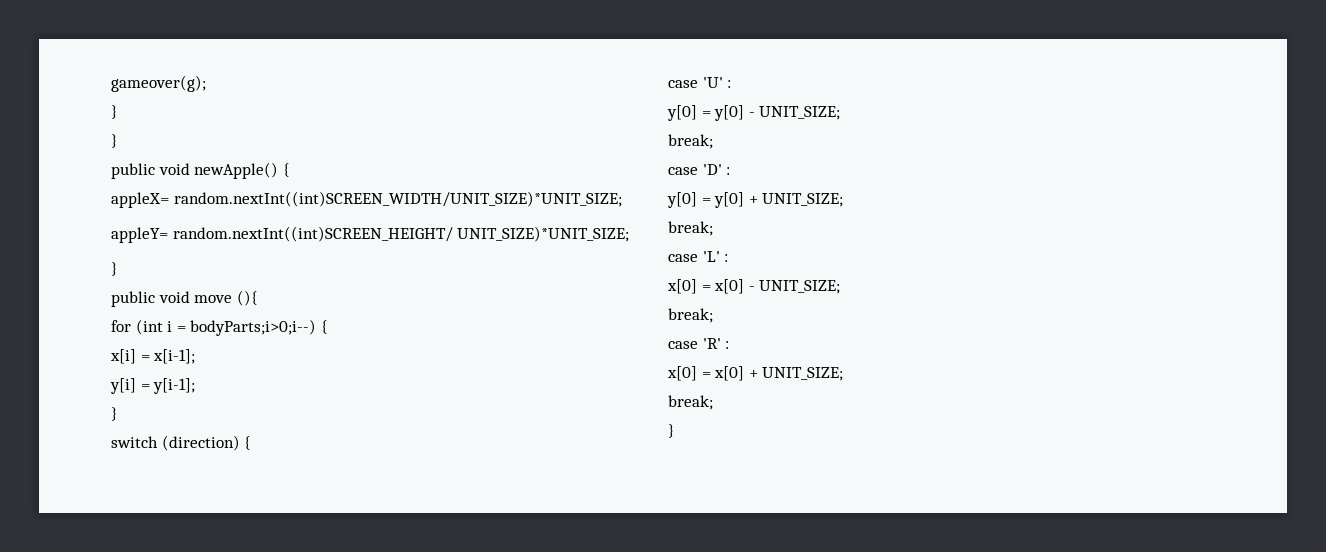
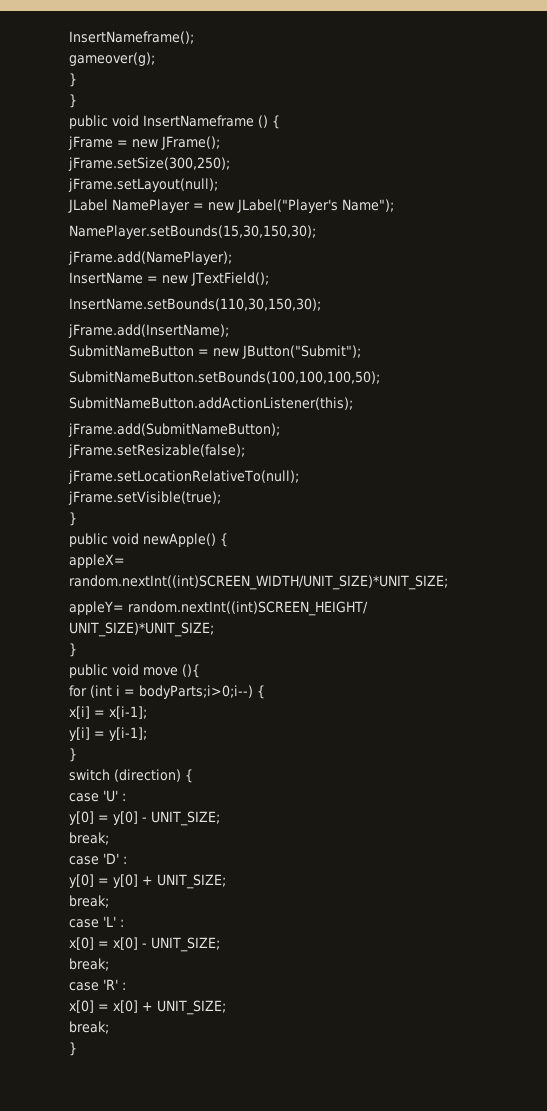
(111, 83) none -> [69,31,194,44] InsertNameframe(); //
(118, 141) none -> [69,115,280,129] [68,136,220,150] [68,157,230,171] [68,178,218,192] [68,199,394,213] [69,225,316,239] [68,251,232,265] [69,272,269,286] [69,298,321,311] [68,324,229,338] [69,345,361,359] [69,371,380,384] [69,397,353,410] [68,423,280,437] [68,444,245,458] [68,470,299,484] [68,491,221,505] [69,512,77,526] // public void InsertNameframe () { // jFrame = new JFrame(); // jFrame.setSize(300,250); // jFrame.setLayout(null); // JLabel NamePlayer = new JLabel("Player's Name"); // NamePlayer.setBounds(15,30,150,30); // jFrame.add(NamePlayer); // InsertName = new JTextField(); // InsertName.setBounds(110,30,150,30); // jFrame.add(InsertName); // SubmitNameButton = new JButton("Submit"); // SubmitNameButton.setBounds(100,100,100,50); // SubmitNameButton.addActionListener(this); // jFrame.add(SubmitNameButton); // jFrame.setResizable(false); // jFrame.setLocationRelativeTo(null); // jFrame.setVisible(true); // }

